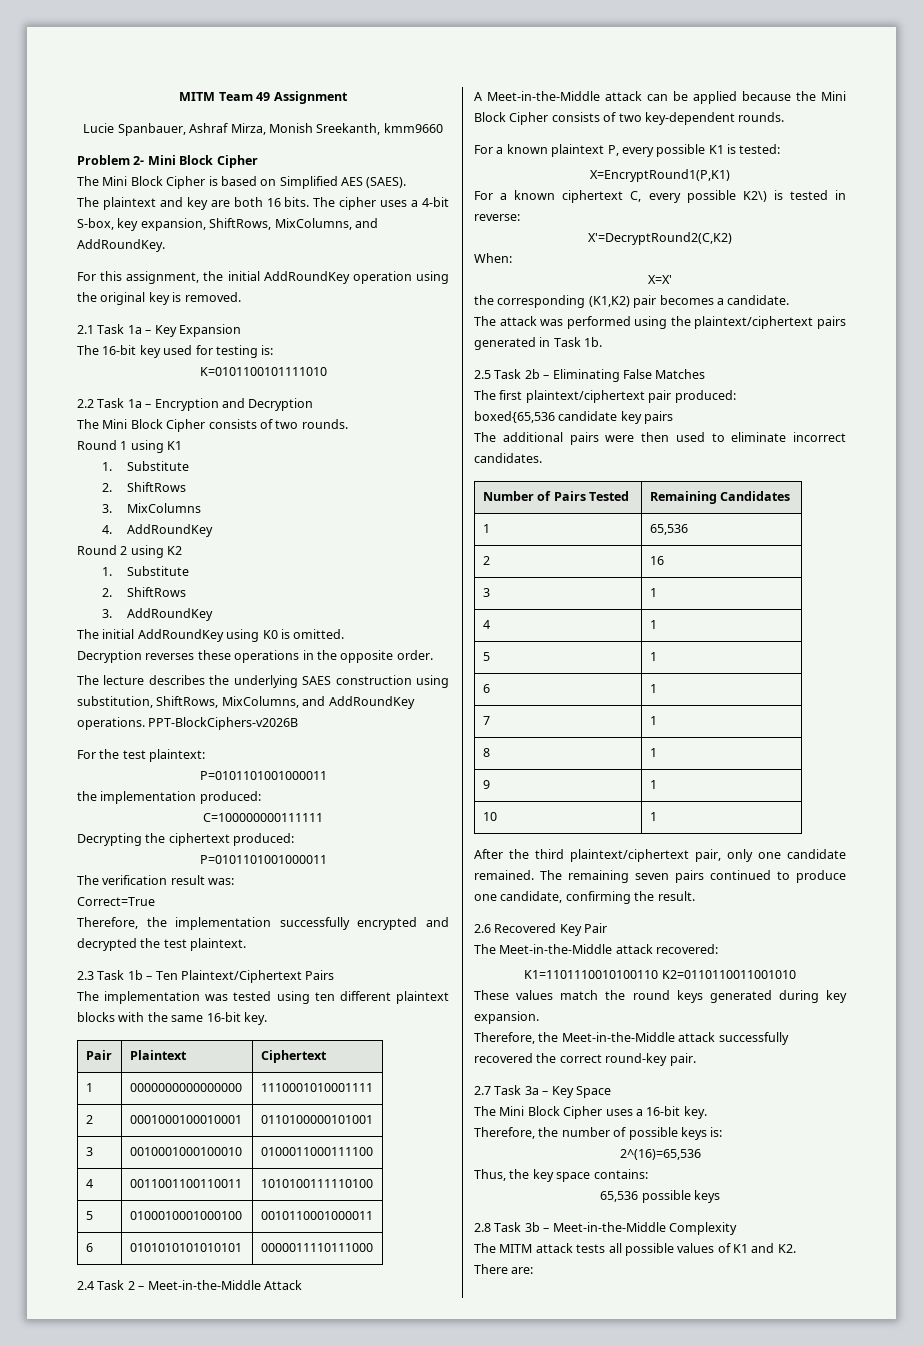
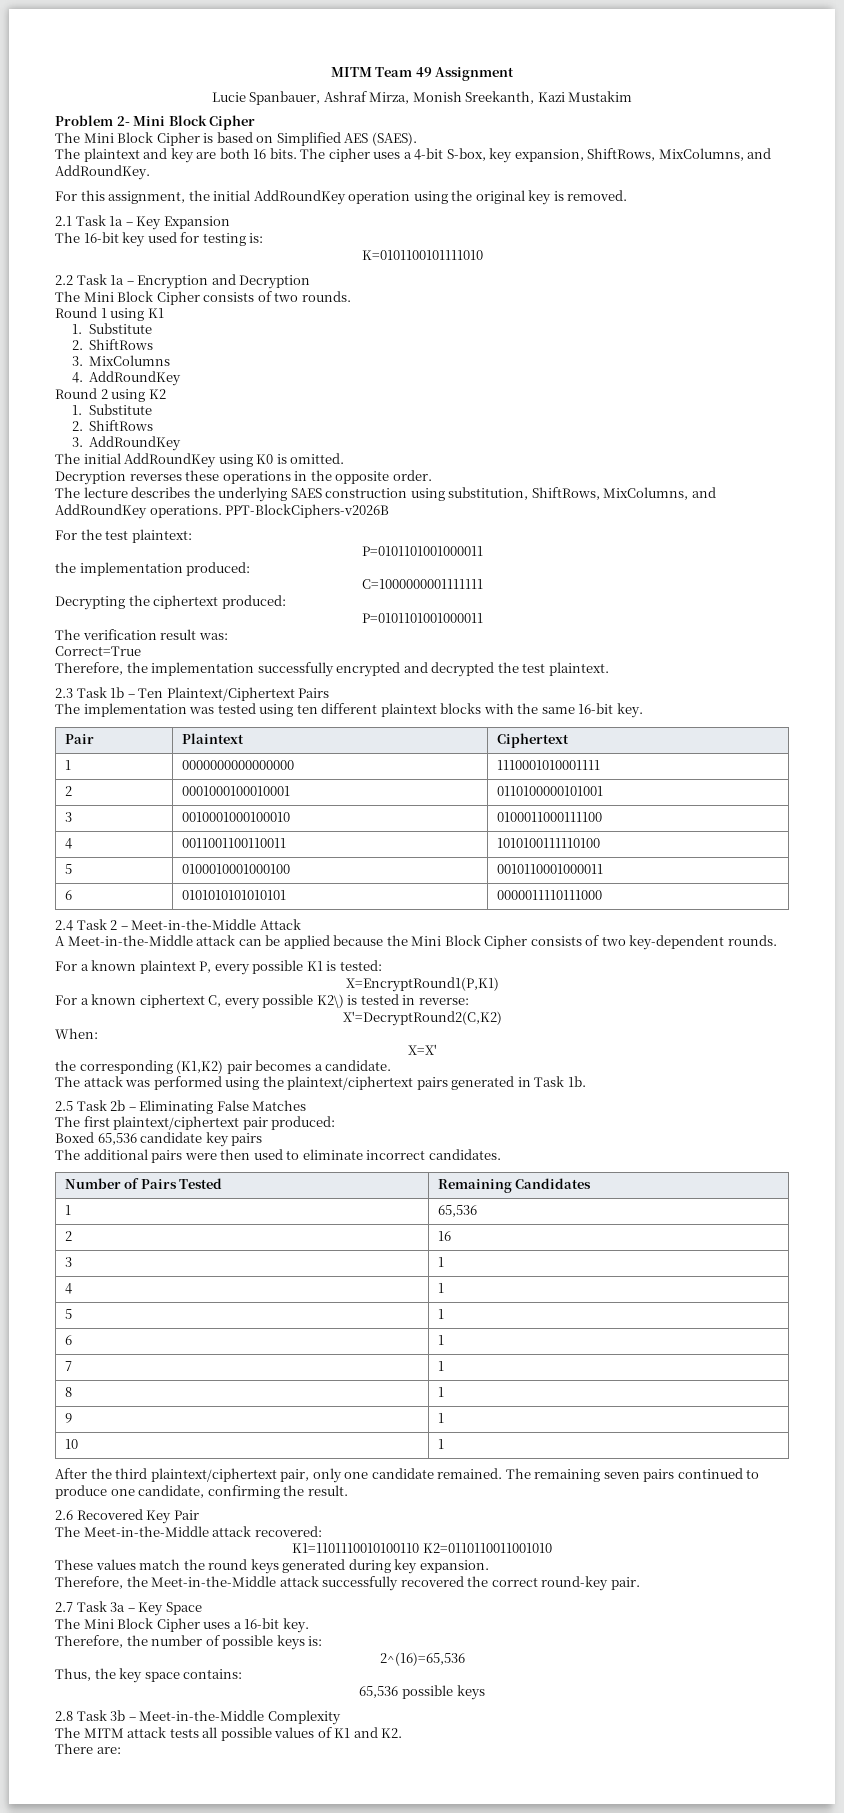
[383,123,443,133] kmm9660 -> [537,91,633,102] Kazi Mustakim
[203,813,323,822] C=100000000111111 -> [361,579,483,589] C=1000000001111111
[474,411,555,423] boxed{65,536 -> [55,1132,137,1145] Boxed 65,536

